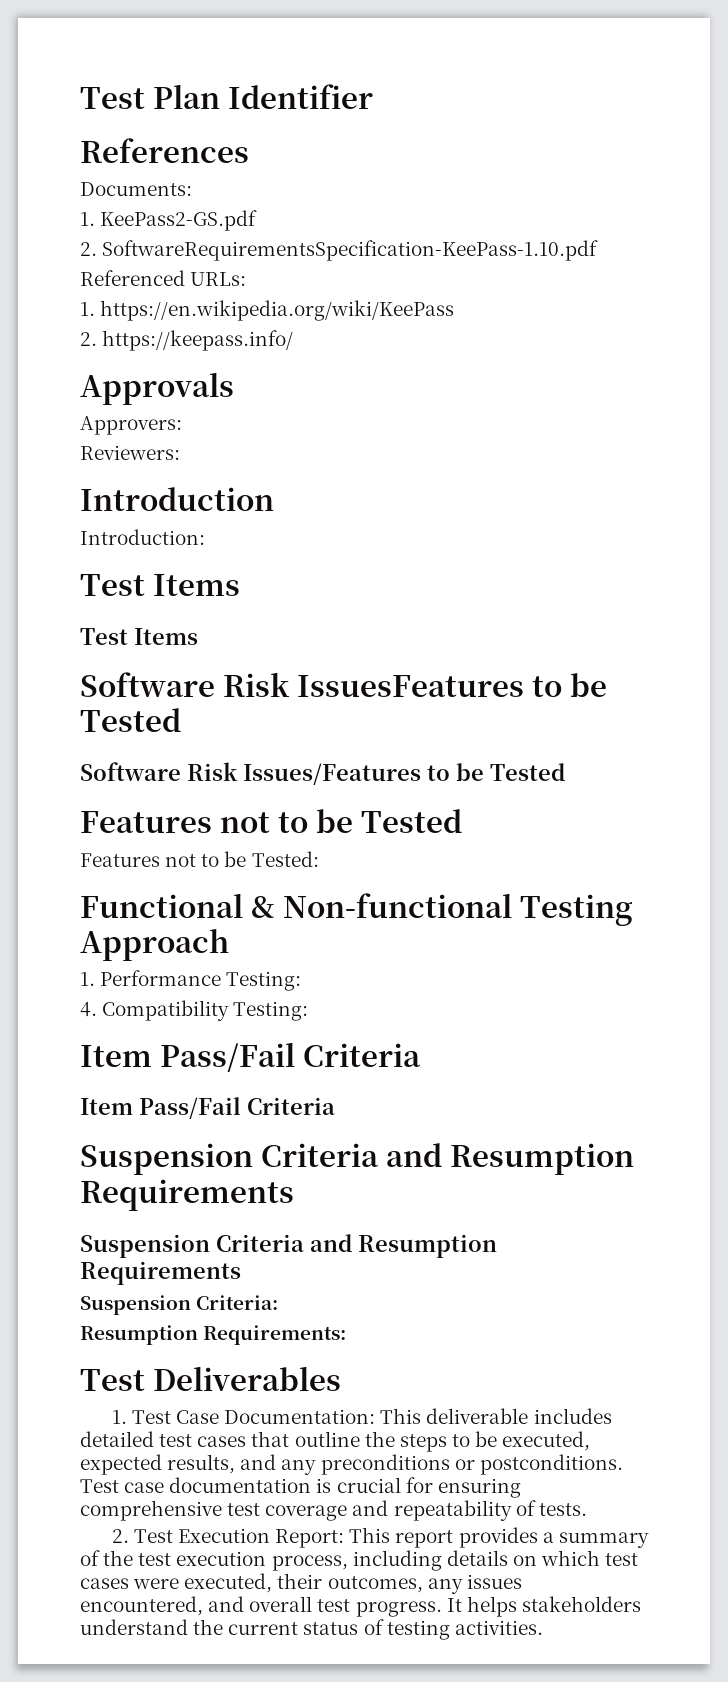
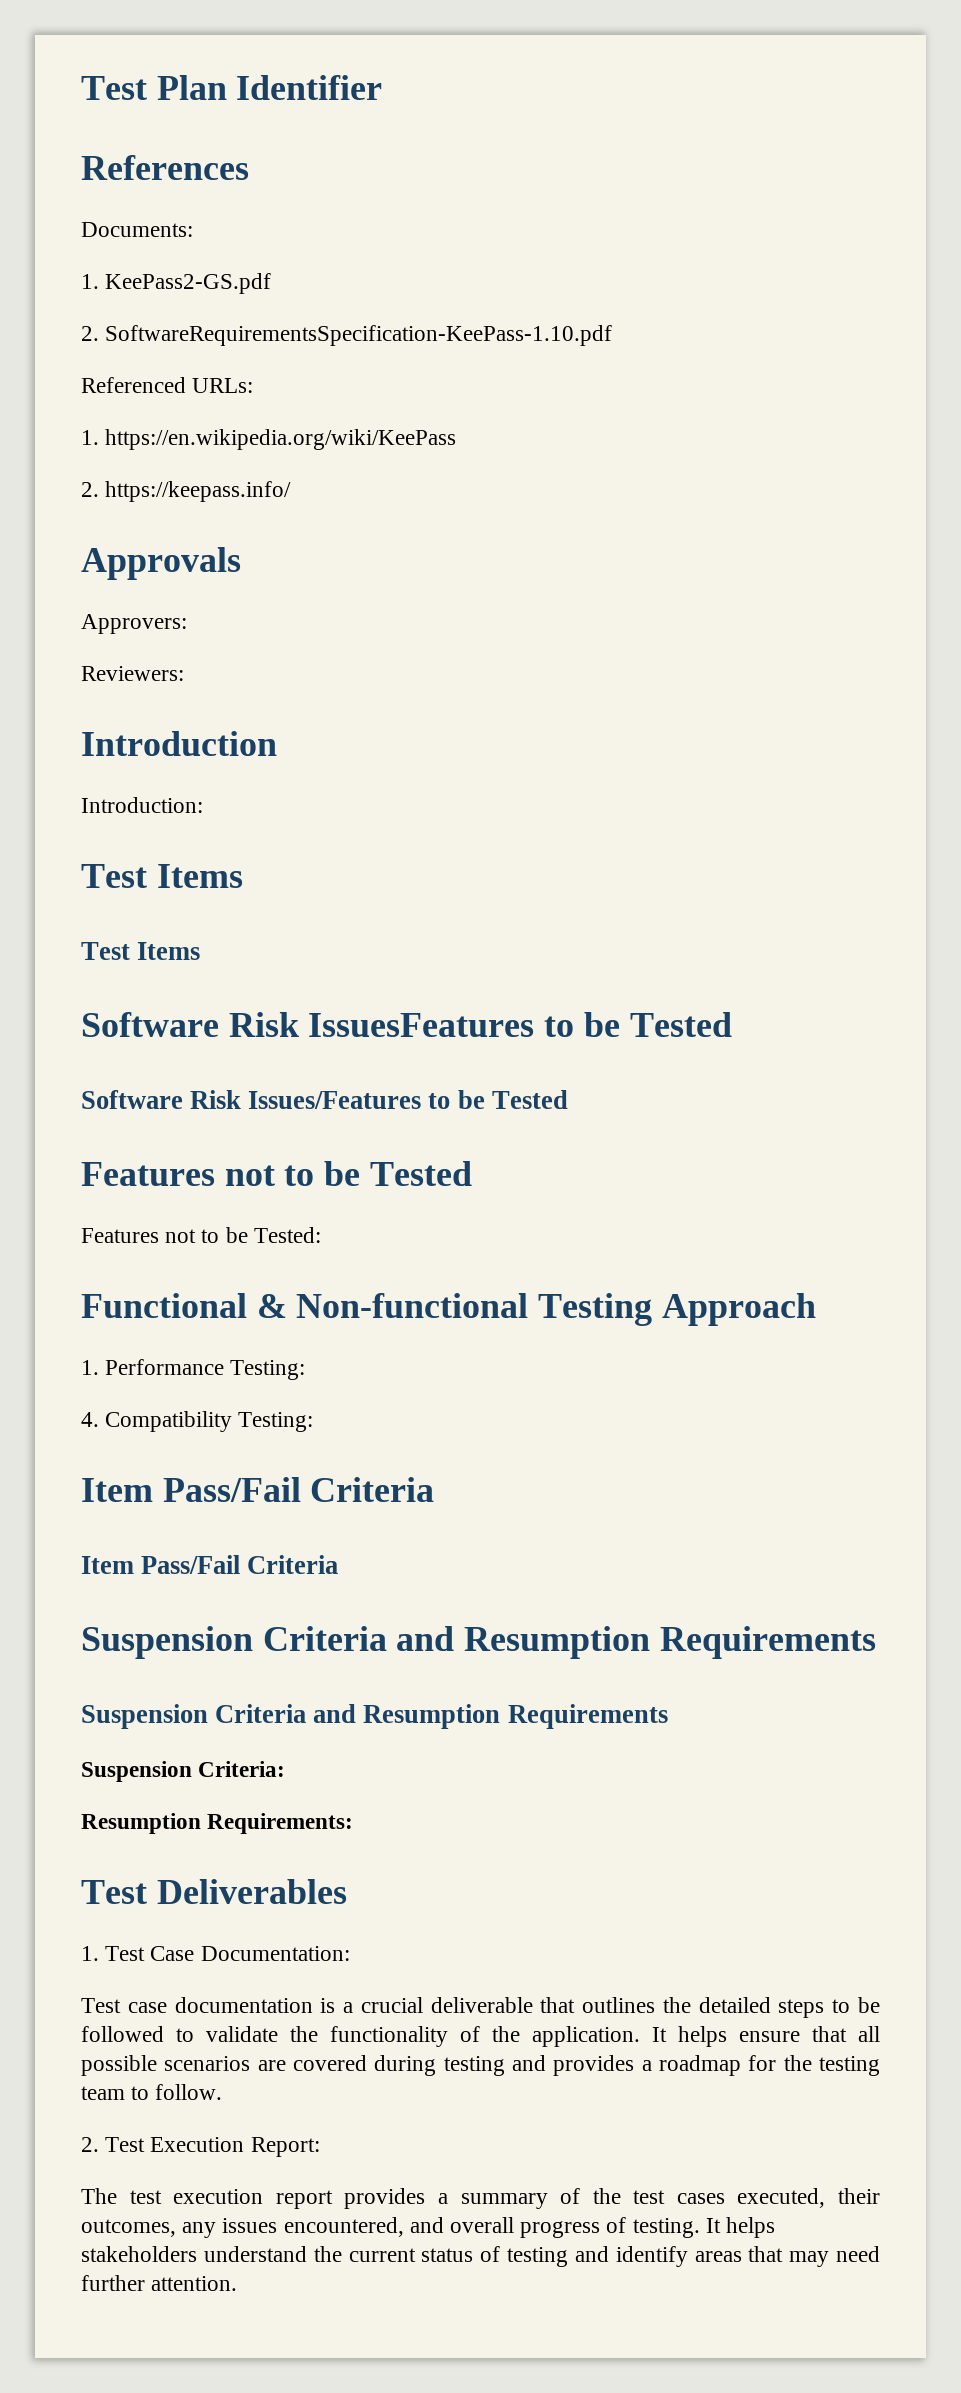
[380,1408,612,1424] [80,1431,591,1452] [80,1454,623,1475] [80,1477,521,1498] [80,1500,587,1521] This deliverable includes detailed test cases that outline the steps to be executed, expected results, and any preconditions or postconditions. Test case documentation is crucial for ensuring comprehensive test coverage and repeatability of tests. -> [81,1997,880,2018] [81,2026,880,2047] [81,2055,881,2076] [81,2084,223,2100] // Test case documentation is a crucial deliverable that outlines the detailed steps to be followed to validate the functionality of the application. It helps ensure that all possible scenarios are covered during testing and provides a roadmap for the testing team to follow.
[349,1527,391,1543] This -> [81,2188,264,2204] // The test execution
[176,1550,639,1571] [80,1578,180,1589] execution process, including details on which test cases were -> [676,2193,725,2204] cases
[317,1599,442,1617] test progress. -> [520,2217,700,2238] progress of testing.
[454,1620,543,1635] activities. -> [574,2246,881,2267] [81,2275,238,2291] and identify areas that may need further attention.

